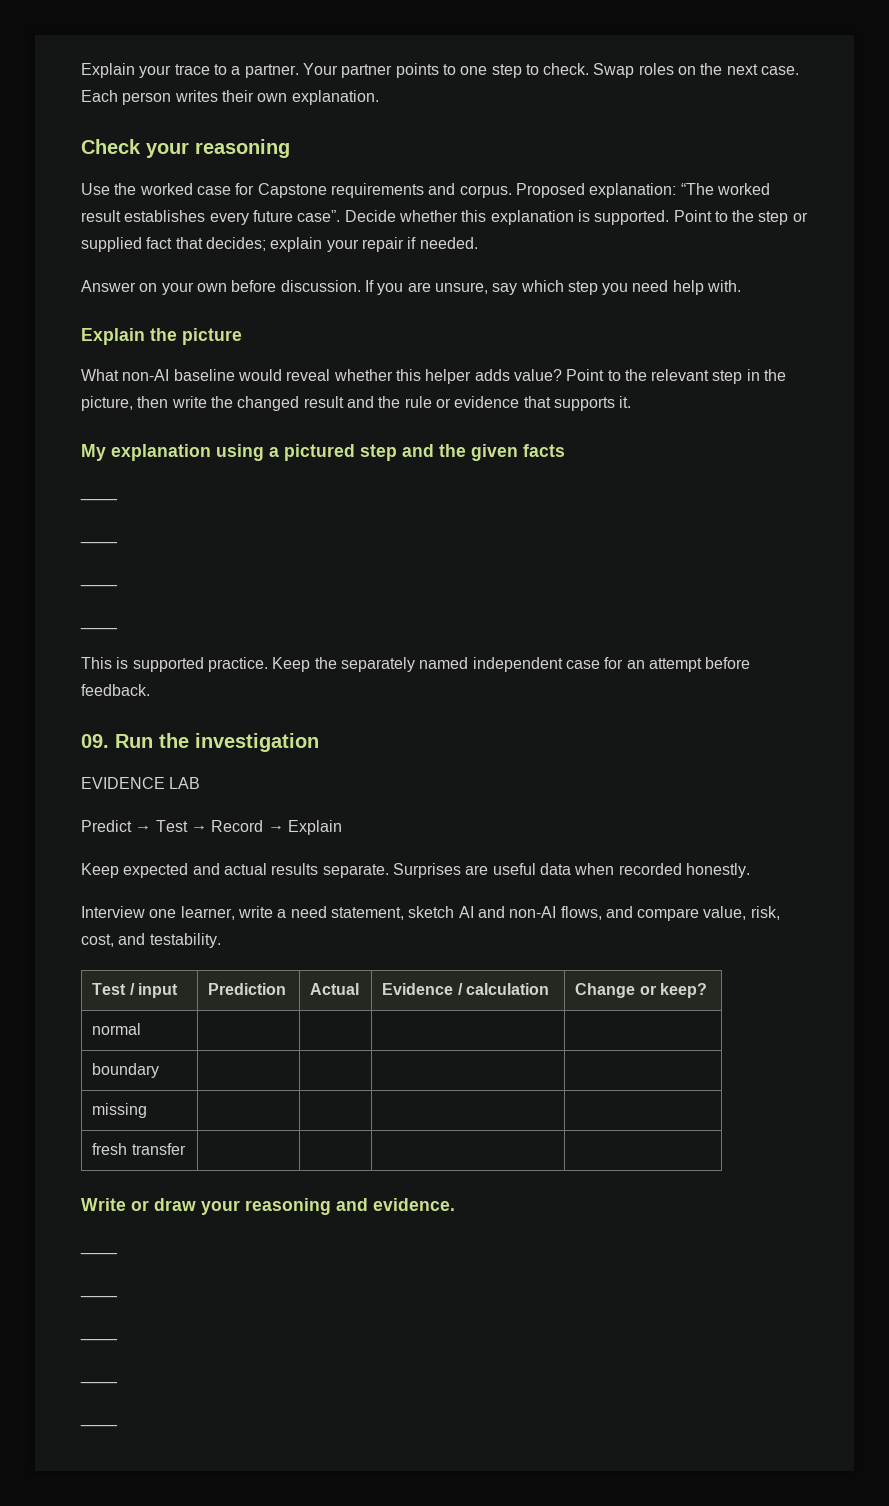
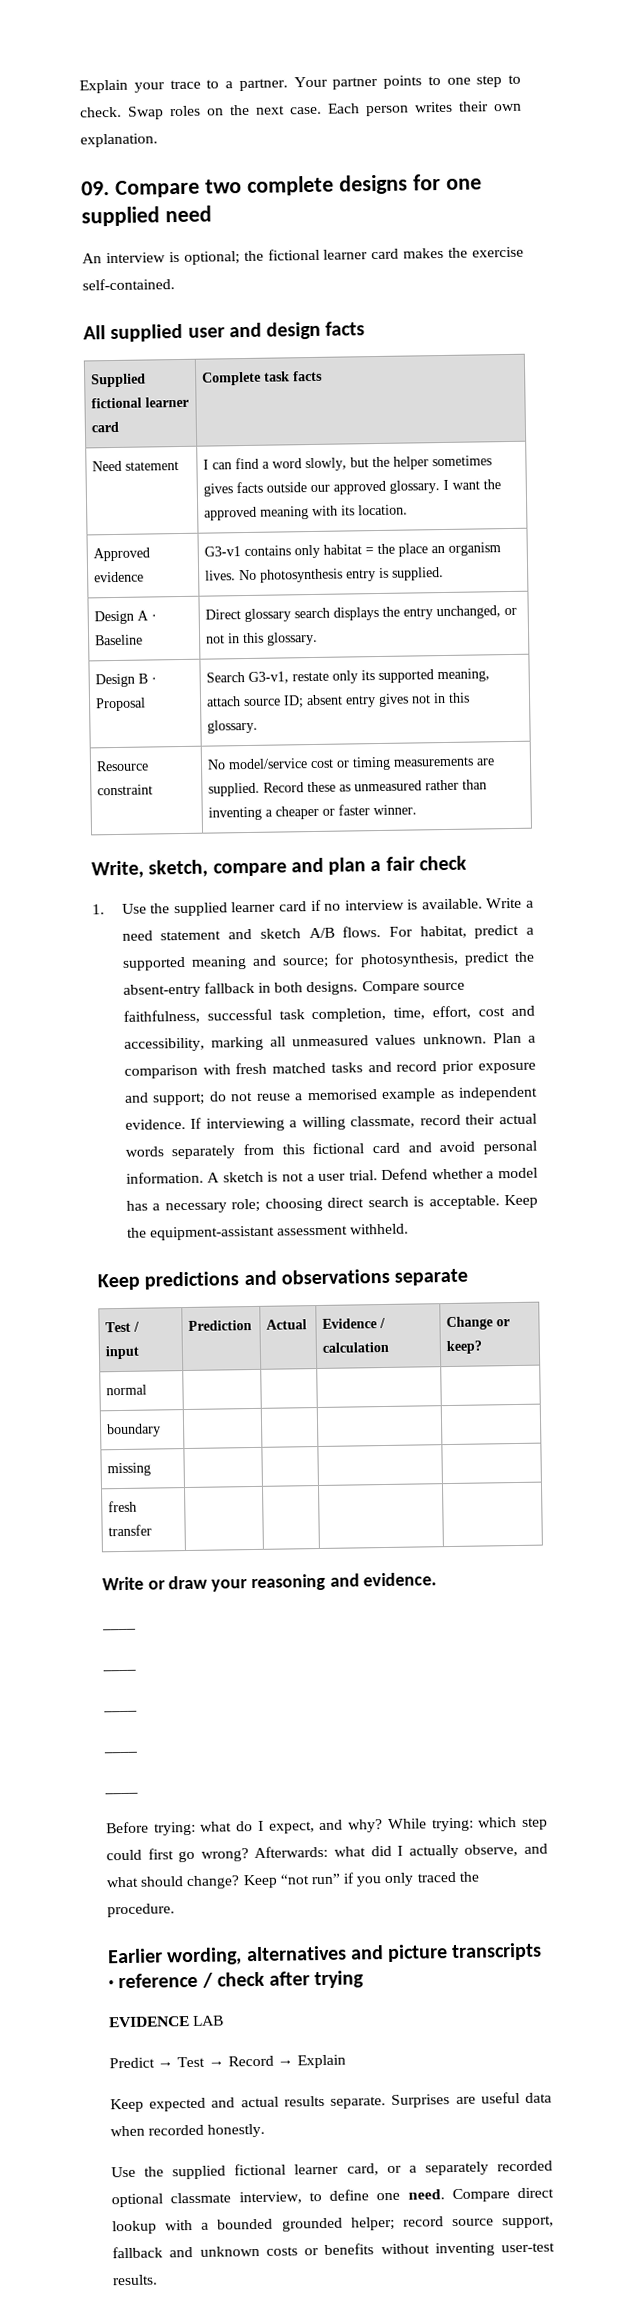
[81,139,290,158] [81,183,770,198] [81,210,808,225] [81,237,478,252] [81,280,742,295] [81,328,242,345] [81,369,787,384] [81,396,632,411] [81,444,565,461] [80,497,118,501] [80,540,118,544] [80,583,118,587] [80,626,118,630] [81,657,751,672] [81,684,150,696] [81,733,319,752] [81,777,201,789] [81,820,342,835] [81,863,750,878] [81,906,780,921] [81,933,221,948] Check your reasoning // Use the worked case for Capstone requirements and corpus. Proposed explanation: “The worked result establishes every future case”. Decide whether this explanation is supported. Point to the step or supplied fact that decides; explain your repair if needed. // Answer on your own before discussion. If you are unsure, say which step you need help with. // Explain the picture // What non-AI baseline would reveal whether this helper adds value? Point to the relevant step in the picture, then write the changed result and the rule or evidence that supports it. // My explanation using a pictured step and the given facts // ____ // ____ // ____ // ____ // This is supported practice. Keep the separately named independent case for an attempt before feedback. // 09. Run the investigation // EVIDENCE LAB // Predict → Test → Record → Explain // Keep expected and actual results separate. Surprises are useful data when recorded honestly. // Interview one learner, write a need statement, sketch AI and non-AI flows, and compare value, risk, cost, and testability. -> [81,174,482,198] [81,205,212,227] [82,246,524,265] [82,278,175,291] [83,321,366,343] [91,373,147,388] [91,396,190,409] [91,421,120,433] [202,370,324,386] [92,460,180,472] [203,455,493,472] [203,479,502,497] [204,504,409,521] [93,547,151,562] [94,571,145,583] [204,542,502,559] [205,566,445,583] [94,610,158,625] [95,634,144,646] [205,605,518,623] [206,631,319,646] [95,673,158,688] [95,697,147,712] [206,668,491,684] [206,692,471,709] [207,719,259,734] [96,760,150,772] [97,784,154,796] [207,756,496,771] [208,779,488,797] [208,804,418,821] [91,855,467,879] [92,897,534,917] [121,924,534,941] [121,951,535,971] [122,980,465,998] [122,1005,535,1024] [123,1032,536,1052] [123,1060,536,1079] [123,1086,539,1106] [124,1113,537,1132] [124,1140,537,1160] [125,1167,538,1184] [125,1194,539,1214] [126,1223,410,1241] [97,1268,469,1291] 09. Compare two complete designs for one supplied need // An interview is optional; the fictional learner card makes the exercise self-contained. // All supplied user and design facts // Supplied fictional learner card | Complete task facts // Need statement | I can find a word slowly, but the helper sometimes gives facts outside our approved glossary. I want the approved meaning with its location. // Approved evidence | G3-v1 contains only habitat = the place an organism lives. No photosynthesis entry is supplied. // Design A · Baseline | Direct glossary search displays the entry unchanged, or not in this glossary. // Design B · Proposal | Search G3-v1, restate only its supported meaning, attach source ID; absent entry gives not in this glossary. // Resource constraint | No model/service cost or timing measurements are supplied. Record these as unmeasured rather than inventing a cheaper or faster winner. // Write, sketch, compare and plan a fair check // 1. Use the supplied learner card if no interview is available. Write a need statement and sketch A/B flows. For habitat, predict a supported meaning and source; for photosynthesis, predict the absent-entry fallback in both designs. Compare source faithfulness, successful task completion, time, effort, cost and accessibility, marking all unmeasured values unknown. Plan a comparison with fresh matched tasks and record prior exposure and support; do not reuse a memorised example as independent evidence. If interviewing a willing classmate, record their actual words separately from this fictional card and avoid personal information. A sketch is not a user trial. Defend whether a model has a necessary role; choosing direct search is acceptable. Keep the equipment-assistant assessment withheld. // Keep predictions and observations separate
(118, 1425) none -> [106,1817,548,1836] [106,1843,549,1863] [106,1871,479,1890] [107,1903,175,1918] [107,1942,543,1966] [108,1970,365,1989] [109,2015,225,2028] [109,2054,347,2069] [110,2092,552,2113] [110,2123,266,2138] [111,2160,553,2180] [111,2187,554,2208] [112,2215,554,2235] [112,2242,555,2259] [112,2274,158,2286] // Before trying: what do I expect, and why? While trying: which step could first go wrong? Afterwards: what did I actually observe, and what should change? Keep “not run” if you only traced the procedure. // Earlier wording, alternatives and picture transcripts · reference / check after trying // EVIDENCE LAB // Predict → Test → Record → Explain // Keep expected and actual results separate. Surprises are useful data when recorded honestly. // Use the supplied fictional learner card, or a separately recorded optional classmate interview, to define one need. Compare direct lookup with a bounded grounded helper; record source support, fallback and unknown costs or benefits without inventing user-test results.

